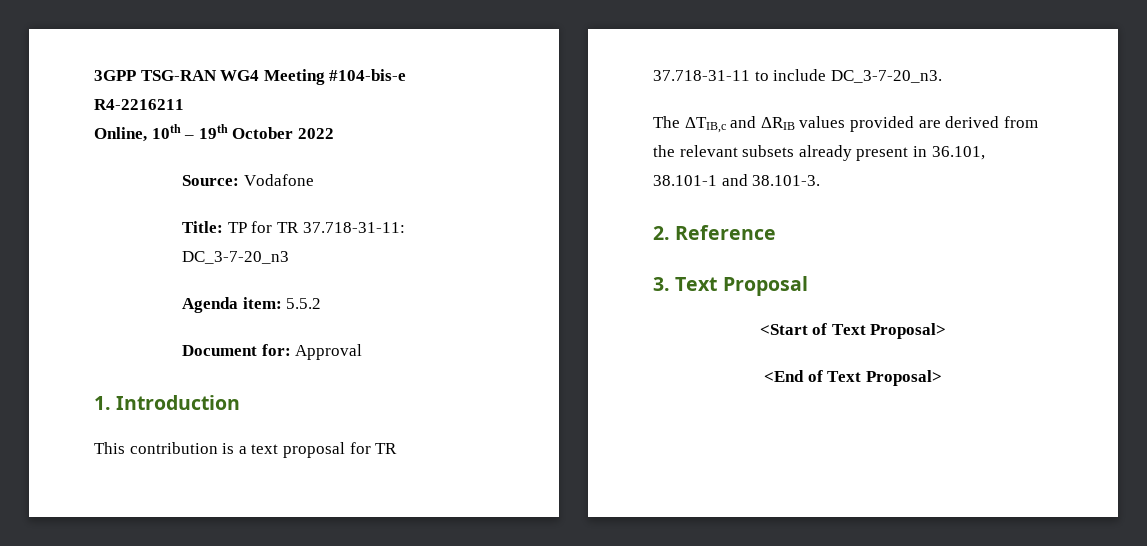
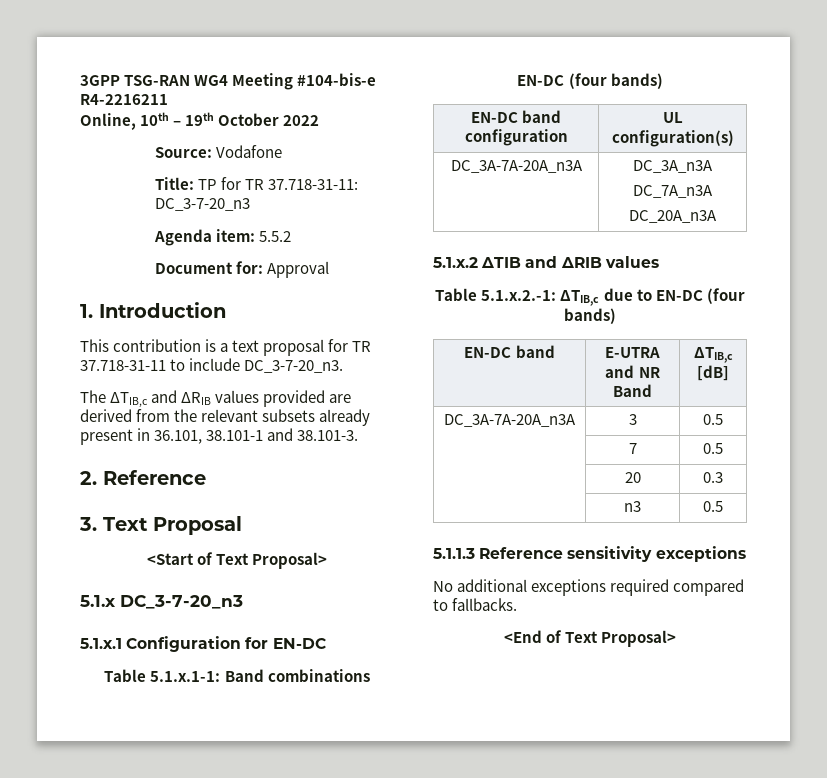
(947, 331) none -> [80,595,243,609] [80,636,326,652] [104,669,370,682] [517,73,663,89] [470,110,562,123] [464,129,568,146] [662,112,683,123] [611,130,734,147] [450,160,583,173] [633,160,713,173] [633,185,713,198] [629,210,717,223] [433,256,659,268] [435,288,745,306] [564,308,616,324] [464,345,555,358] [605,347,660,358] [605,365,660,378] [613,384,652,397] [693,347,733,363] [697,365,729,381] [444,414,576,427] [628,414,637,425] [703,414,723,425] [628,443,637,454] [703,443,723,454] [624,472,641,483] [703,472,723,483] [624,501,641,512] [703,501,723,512] [433,546,746,562] [433,579,745,596] [433,598,518,611] // 5.1.x DC_3-7-20_n3 // 5.1.x.1 Configuration for EN-DC // Table 5.1.x.1-1: Band combinations EN-DC (four bands) // EN-DC band configuration | UL configuration(s) // DC_3A-7A-20A_n3A | DC_3A_n3A // DC_7A_n3A // DC_20A_n3A // 5.1.x.2 ∆TIB and ∆RIB values // Table 5.1.x.2.-1: ΔTIB,c due to EN-DC (four bands) // EN-DC band | E-UTRA and NR Band | ΔTIB,c [dB] // DC_3A-7A-20A_n3A | 3 | 0.5 // | 7 | 0.5 // | 20 | 0.3 // | n3 | 0.5 // 5.1.1.3 Reference sensitivity exceptions // No additional exceptions required compared to fallbacks.

